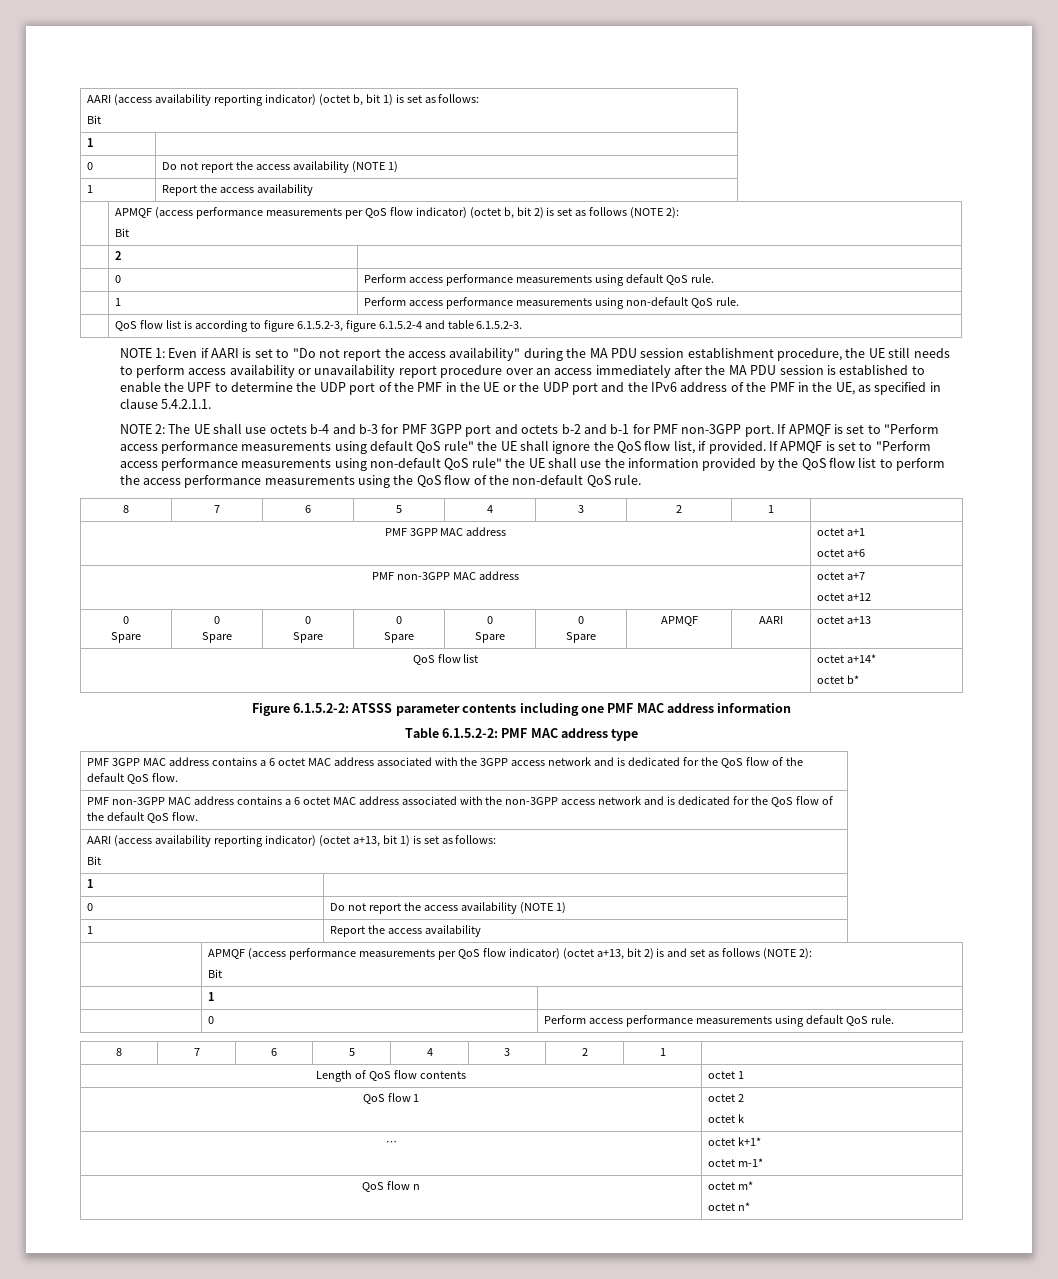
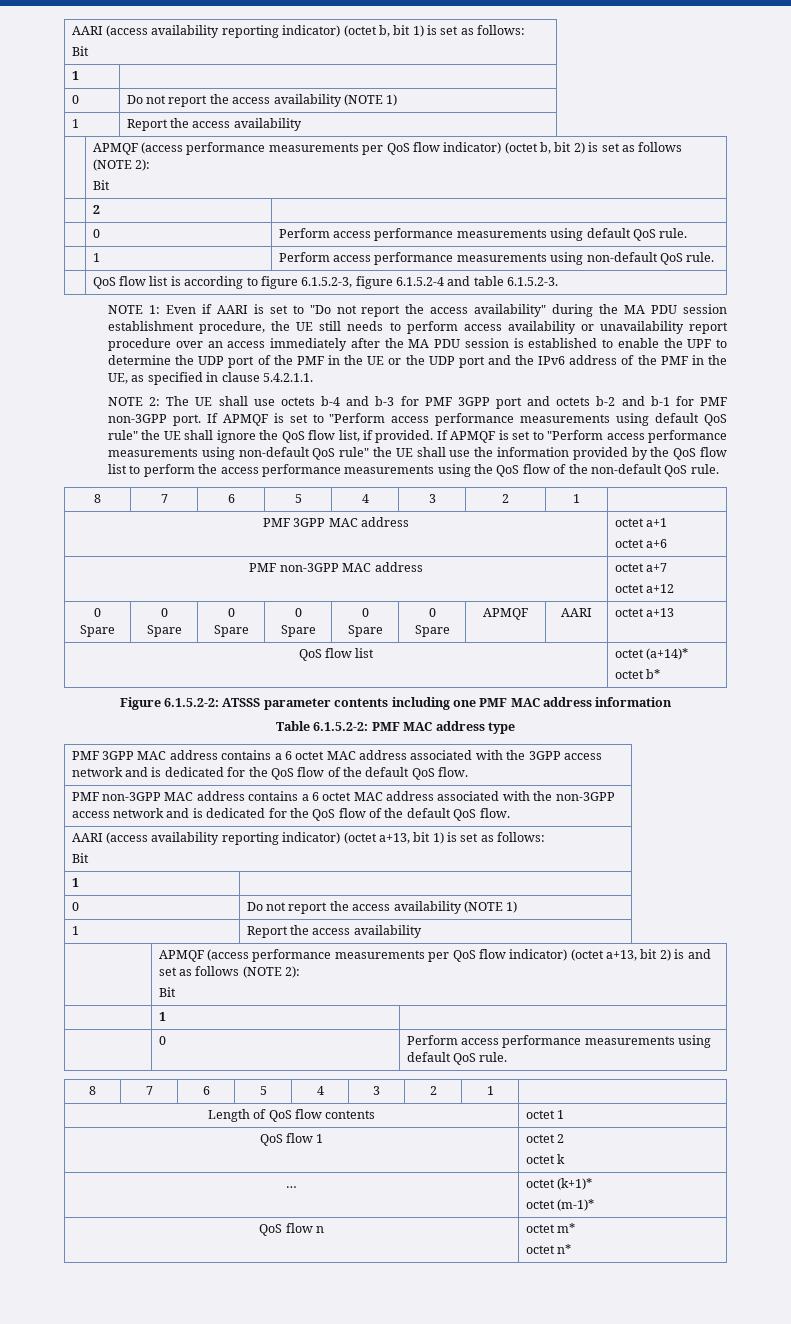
[846,654,876,663] a+14* -> [646,648,689,660] (a+14)*
[737,1137,761,1146] [707,1158,763,1167] k+1* // octet m-1* -> [557,1178,593,1190] [525,1199,595,1211] (k+1)* // octet (m-1)*

